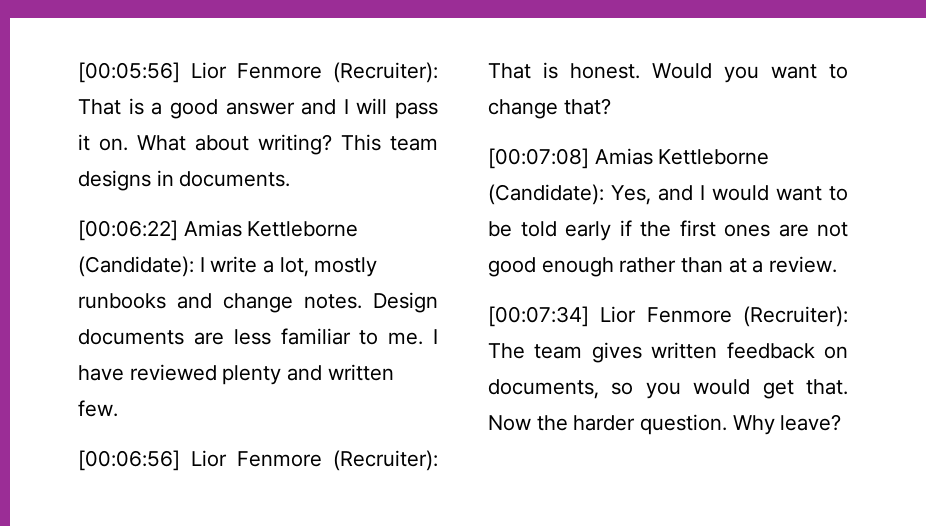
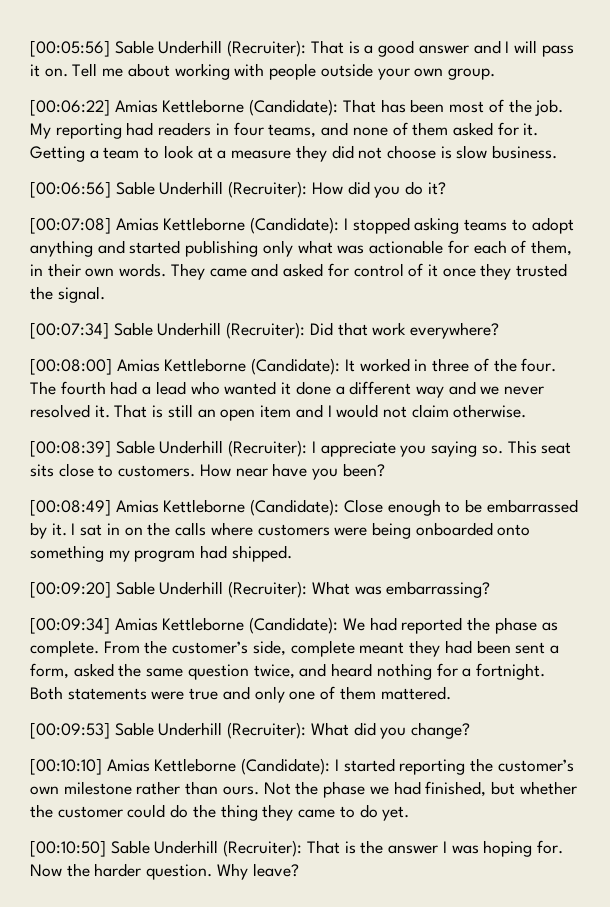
[191,62,322,79] Lior Fenmore -> [114,40,223,54] Sable Underhill
[137,134,438,155] [78,170,291,191] [78,220,359,241] [78,256,378,277] [78,292,438,313] [78,328,438,345] [78,364,394,385] [78,400,118,417] [78,450,438,471] [488,62,848,83] [488,98,611,119] [488,148,770,169] [488,184,848,205] [488,220,848,241] [488,256,838,277] [488,306,848,327] [488,342,848,363] [488,379,848,399] What about writing? This team designs in documents. // [00:06:22] Amias Kettleborne (Candidate): I write a lot, mostly runbooks and change notes. Design documents are less familiar to me. I have reviewed plenty and written few. // [00:06:56] Lior Fenmore (Recruiter): That is honest. Would you want to change that? // [00:07:08] Amias Kettleborne (Candidate): Yes, and I would want to be told early if the first ones are not good enough rather than at a review. // [00:07:34] Lior Fenmore (Recruiter): The team gives written feedback on documents, so you would get that. -> [72,63,495,80] [30,99,564,116] [30,122,539,139] [30,145,558,162] [30,181,446,198] [30,217,574,234] [30,240,572,257] [30,263,568,280] [30,286,105,303] [30,322,500,339] [30,358,557,375] [30,381,545,398] [30,404,527,421] [30,440,572,457] [30,463,385,480] [30,499,578,516] [30,522,531,539] [30,545,292,562] [30,581,491,598] [30,617,558,634] [30,640,559,657] [30,663,545,680] [30,686,451,703] [30,722,471,739] [30,758,574,775] [30,781,577,798] [30,804,410,821] [30,840,563,857] Tell me about working with people outside your own group. // [00:06:22] Amias Kettleborne (Candidate): That has been most of the job. My reporting had readers in four teams, and none of them asked for it. Getting a team to look at a measure they did not choose is slow business. // [00:06:56] Sable Underhill (Recruiter): How did you do it? // [00:07:08] Amias Kettleborne (Candidate): I stopped asking teams to adopt anything and started publishing only what was actionable for each of them, in their own words. They came and asked for control of it once they trusted the signal. // [00:07:34] Sable Underhill (Recruiter): Did that work everywhere? // [00:08:00] Amias Kettleborne (Candidate): It worked in three of the four. The fourth had a lead who wanted it done a different way and we never resolved it. That is still an open item and I would not claim otherwise. // [00:08:39] Sable Underhill (Recruiter): I appreciate you saying so. This seat sits close to customers. How near have you been? // [00:08:49] Amias Kettleborne (Candidate): Close enough to be embarrassed by it. I sat in on the calls where customers were being onboarded onto something my program had shipped. // [00:09:20] Sable Underhill (Recruiter): What was embarrassing? // [00:09:34] Amias Kettleborne (Candidate): We had reported the phase as complete. From the customer’s side, complete meant they had been sent a form, asked the same question twice, and heard nothing for a fortnight. Both statements were true and only one of them mattered. // [00:09:53] Sable Underhill (Recruiter): What did you change? // [00:10:10] Amias Kettleborne (Candidate): I started reporting the customer’s own milestone rather than ours. Not the phase we had finished, but whether the customer could do the thing they came to do yet. // [00:10:50] Sable Underhill (Recruiter): That is the answer I was hoping for.

